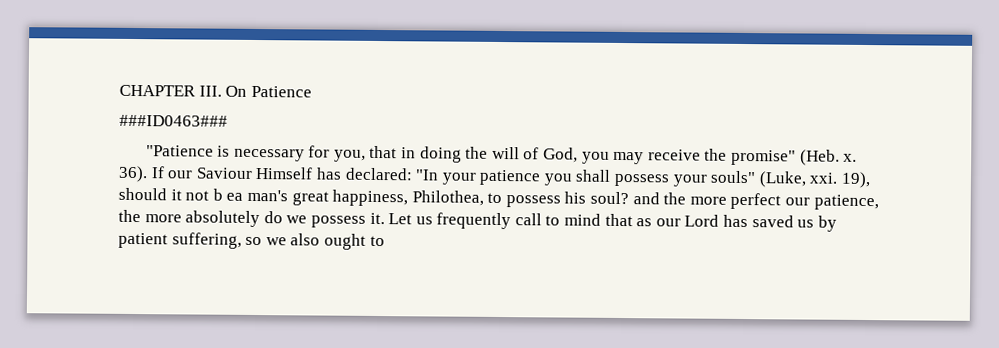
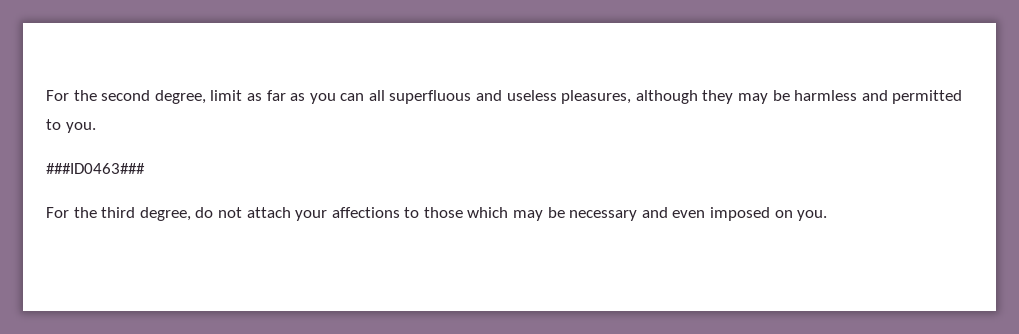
[119,84,312,98] [119,114,228,127] [145,145,858,166] [118,165,872,189] [118,187,879,211] [118,209,837,232] [118,232,385,250] CHAPTER III. On Patience // ###ID0463### // "Patience is necessary for you, that in doing the will of God, you may receive the promise" (Heb. x. 36). If our Saviour Himself has declared: "In your patience you shall possess your souls" (Luke, xxi. 19), should it not b ea man's great happiness, Philothea, to possess his soul? and the more perfect our patience, the more absolutely do we possess it. Let us frequently call to mind that as our Lord has saved us by patient suffering, so we also ought to -> [46,90,963,104] [46,119,96,133] [46,163,145,174] [46,207,828,221] For the second degree, limit as far as you can all superfluous and useless pleasures, although they may be harmless and permitted to you. // ###ID0463### // For the third degree, do not attach your affections to those which may be necessary and even imposed on you.

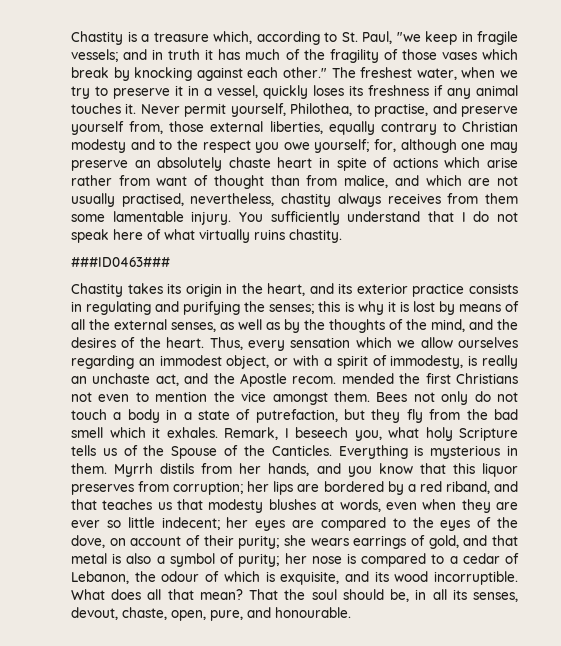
[46,90,963,104] [46,119,96,133] [46,163,145,174] [46,207,828,221] For the second degree, limit as far as you can all superfluous and useless pleasures, although they may be harmless and permitted to you. // ###ID0463### // For the third degree, do not attach your affections to those which may be necessary and even imposed on you. -> [71,31,518,45] [71,49,518,63] [71,67,519,81] [71,85,518,99] [71,103,518,117] [71,121,518,135] [71,139,518,153] [71,157,519,171] [71,175,518,189] [71,193,518,207] [71,211,518,225] [71,229,342,243] [71,257,170,267] [71,283,518,297] [71,301,519,315] [71,319,518,333] [71,337,518,351] [71,355,518,369] [71,373,518,387] [71,391,519,405] [71,409,518,423] [71,427,518,441] [71,445,518,459] [71,463,518,477] [71,481,518,495] [71,499,518,513] [71,517,518,531] [71,535,518,549] [71,553,519,567] [71,571,518,585] [71,589,518,602] [71,607,351,621] Chastity is a treasure which, according to St. Paul, "we keep in fragile vessels; and in truth it has much of the fragility of those vases which break by knocking against each other." The freshest water, when we try to preserve it in a vessel, quickly loses its freshness if any animal touches it. Never permit yourself, Philothea, to practise, and preserve yourself from, those external liberties, equally contrary to Christian modesty and to the respect you owe yourself; for, although one may preserve an absolutely chaste heart in spite of actions which arise rather from want of thought than from malice, and which are not usually practised, nevertheless, chastity always receives from them some lamentable injury. You sufficiently understand that I do not speak here of what virtually ruins chastity. // ###ID0463### // Chastity takes its origin in the heart, and its exterior practice consists in regulating and purifying the senses; this is why it is lost by means of all the external senses, as well as by the thoughts of the mind, and the desires of the heart. Thus, every sensation which we allow ourselves regarding an immodest object, or with a spirit of immodesty, is really an unchaste act, and the Apostle recom. mended the first Christians not even to mention the vice amongst them. Bees not only do not touch a body in a state of putrefaction, but they fly from the bad smell which it exhales. Remark, I beseech you, what holy Scripture tells us of the Spouse of the Canticles. Everything is mysterious in them. Myrrh distils from her hands, and you know that this liquor preserves from corruption; her lips are bordered by a red riband, and that teaches us that modesty blushes at words, even when they are ever so little indecent; her eyes are compared to the eyes of the dove, on account of their purity; she wears earrings of gold, and that metal is also a symbol of purity; her nose is compared to a cedar of Lebanon, the odour of which is exquisite, and its wood incorruptible. What does all that mean? That the soul should be, in all its senses, devout, chaste, open, pure, and honourable.

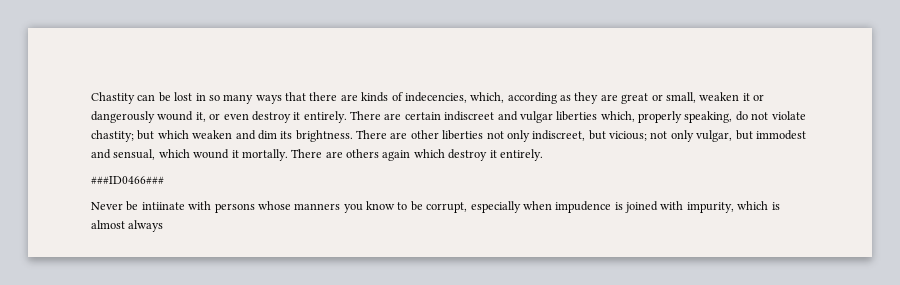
[71,31,518,45] [71,49,518,63] [71,67,519,81] [71,85,518,99] [71,103,518,117] [71,121,518,135] [71,139,518,153] [71,157,519,171] [71,175,518,189] [71,193,518,207] [71,211,518,225] [71,229,342,243] [71,257,170,267] [71,283,518,297] [71,301,519,315] [71,319,518,333] [71,337,518,351] [71,355,518,369] [71,373,518,387] [71,391,519,405] [71,409,518,423] [71,427,518,441] [71,445,518,459] [71,463,518,477] [71,481,518,495] [71,499,518,513] [71,517,518,531] [71,535,518,549] [71,553,519,567] [71,571,518,585] [71,589,518,602] [71,607,351,621] Chastity is a treasure which, according to St. Paul, "we keep in fragile vessels; and in truth it has much of the fragility of those vases which break by knocking against each other." The freshest water, when we try to preserve it in a vessel, quickly loses its freshness if any animal touches it. Never permit yourself, Philothea, to practise, and preserve yourself from, those external liberties, equally contrary to Christian modesty and to the respect you owe yourself; for, although one may preserve an absolutely chaste heart in spite of actions which arise rather from want of thought than from malice, and which are not usually practised, nevertheless, chastity always receives from them some lamentable injury. You sufficiently understand that I do not speak here of what virtually ruins chastity. // ###ID0463### // Chastity takes its origin in the heart, and its exterior practice consists in regulating and purifying the senses; this is why it is lost by means of all the external senses, as well as by the thoughts of the mind, and the desires of the heart. Thus, every sensation which we allow ourselves regarding an immodest object, or with a spirit of immodesty, is really an unchaste act, and the Apostle recom. mended the first Christians not even to mention the vice amongst them. Bees not only do not touch a body in a state of putrefaction, but they fly from the bad smell which it exhales. Remark, I beseech you, what holy Scripture tells us of the Spouse of the Canticles. Everything is mysterious in them. Myrrh distils from her hands, and you know that this liquor preserves from corruption; her lips are bordered by a red riband, and that teaches us that modesty blushes at words, even when they are ever so little indecent; her eyes are compared to the eyes of the dove, on account of their purity; she wears earrings of gold, and that metal is also a symbol of purity; her nose is compared to a cedar of Lebanon, the odour of which is exquisite, and its wood incorruptible. What does all that mean? That the soul should be, in all its senses, devout, chaste, open, pure, and honourable. -> [91,92,764,104] [91,111,806,123] [91,130,806,142] [91,149,543,161] [91,176,164,184] [91,201,780,213] [91,220,164,232] Chastity can be lost in so many ways that there are kinds of indecencies, which, according as they are great or small, weaken it or dangerously wound it, or even destroy it entirely. There are certain indiscreet and vulgar liberties which, properly speaking, do not violate chastity; but which weaken and dim its brightness. There are other liberties not only indiscreet, but vicious; not only vulgar, but immodest and sensual, which wound it mortally. There are others again which destroy it entirely. // ###ID0466### // Never be intiinate with persons whose manners you know to be corrupt, especially when impudence is joined with impurity, which is almost always

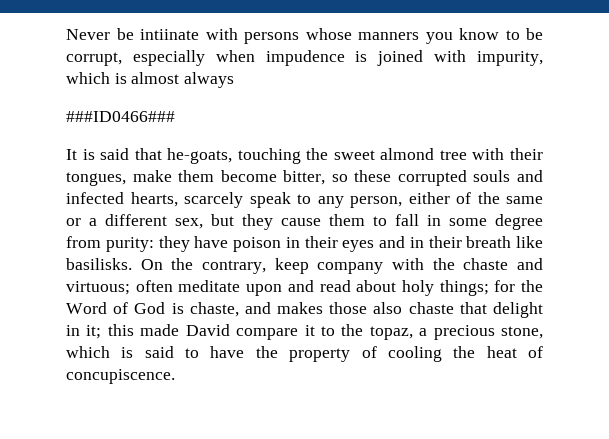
[91,92,764,104] [91,111,806,123] [91,130,806,142] [91,149,543,161] [91,176,164,184] Chastity can be lost in so many ways that there are kinds of indecencies, which, according as they are great or small, weaken it or dangerously wound it, or even destroy it entirely. There are certain indiscreet and vulgar liberties which, properly speaking, do not violate chastity; but which weaken and dim its brightness. There are other liberties not only indiscreet, but vicious; not only vulgar, but immodest and sensual, which wound it mortally. There are others again which destroy it entirely. // ###ID0466### // -> (66, 34) none
(164, 226) none -> [66,111,175,122] [66,148,543,164] [66,170,543,186] [66,192,543,208] [66,214,543,230] [66,236,543,252] [66,258,543,274] [66,280,543,296] [66,302,543,318] [66,324,543,340] [66,346,543,362] [66,369,175,384] // ###ID0466### // It is said that he-goats, touching the sweet almond tree with their tongues, make them become bitter, so these corrupted souls and infected hearts, scarcely speak to any person, either of the same or a different sex, but they cause them to fall in some degree from purity: they have poison in their eyes and in their breath like basilisks. On the contrary, keep company with the chaste and virtuous; often meditate upon and read about holy things; for the Word of God is chaste, and makes those also chaste that delight in it; this made David compare it to the topaz, a precious stone, which is said to have the property of cooling the heat of concupiscence.

